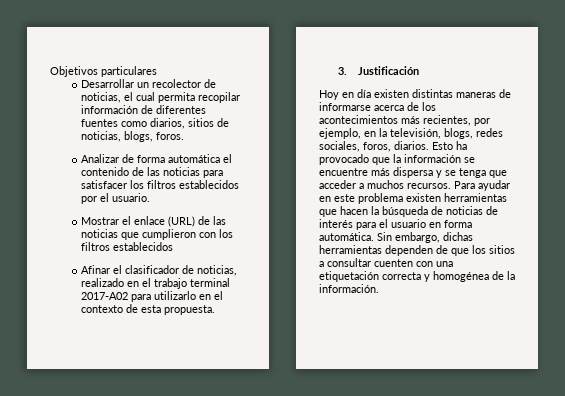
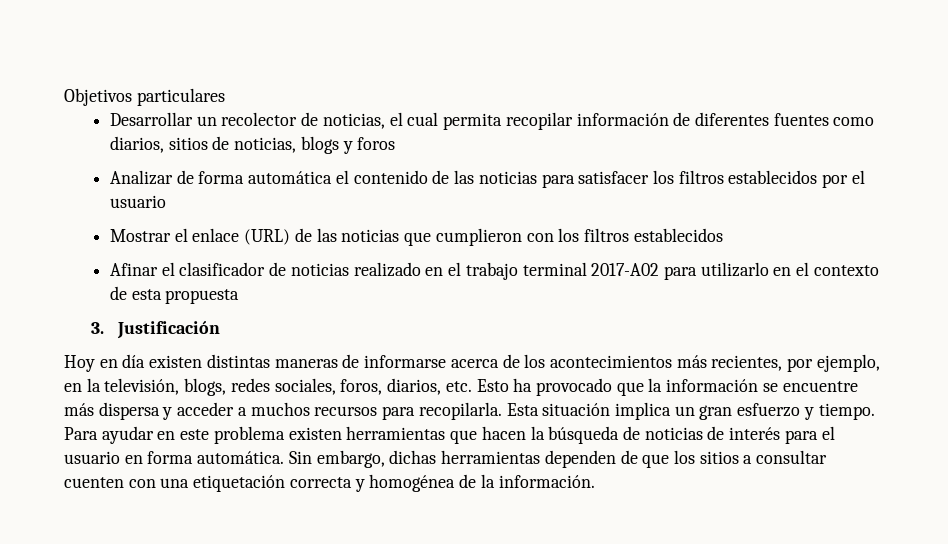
[124,131,185,142] blogs, foros. -> [300,136,396,154] blogs y foros
[112,193,151,202] usuario. -> [110,195,167,208] usuario
[197,265,238,276] noticias, -> [290,263,349,276] noticias
[164,305,216,315] propuesta. -> [165,289,240,304] propuesta
[394,141,429,150] diarios. -> [387,378,472,395] diarios, etc.
[445,168,507,178] [319,180,451,189] se tenga que acceder a muchos recursos. -> [177,402,875,420] acceder a muchos recursos para recopilarla. Esta situación implica un gran esfuerzo y tiempo.

